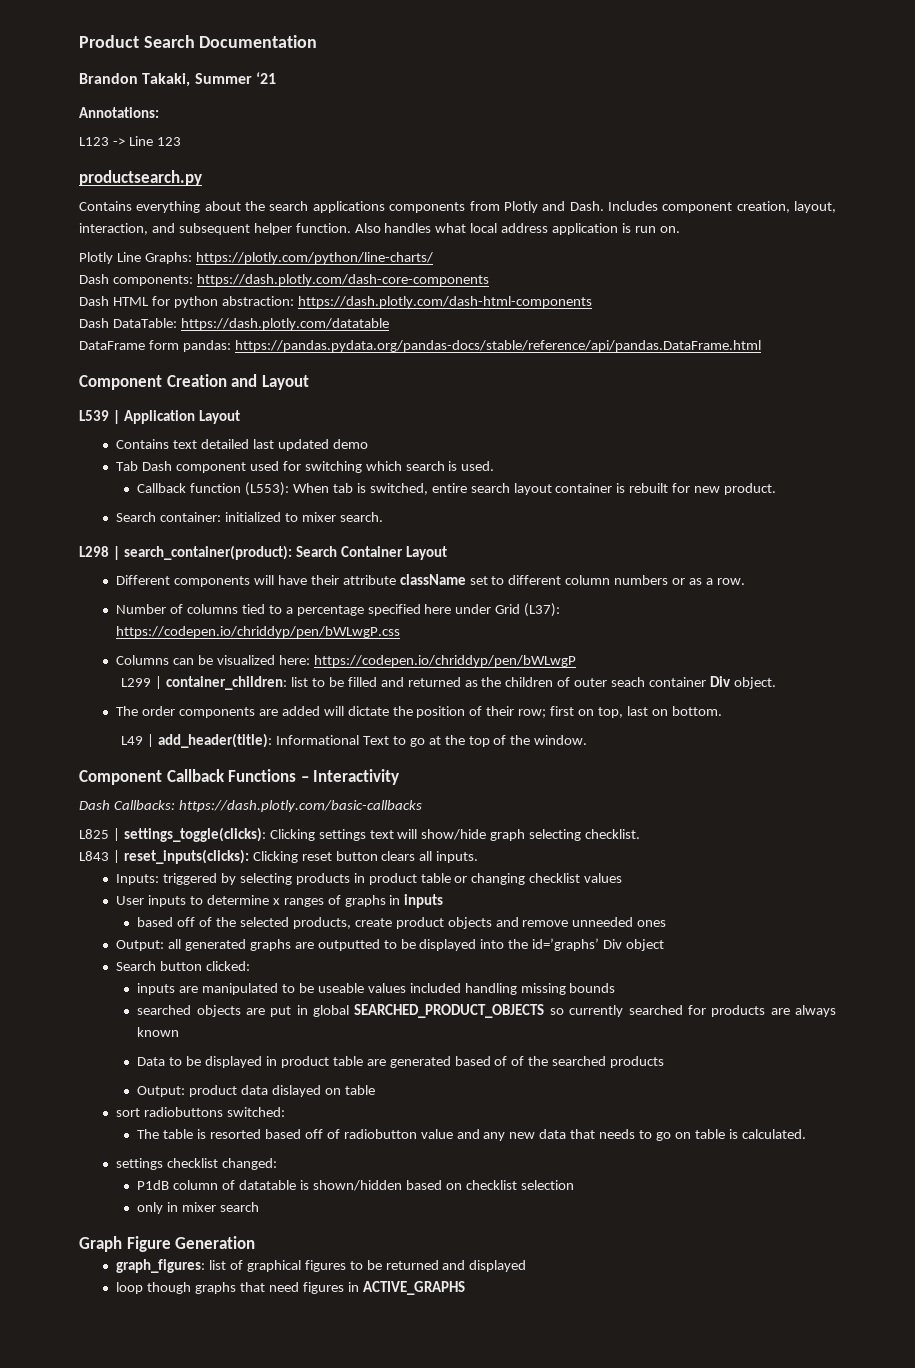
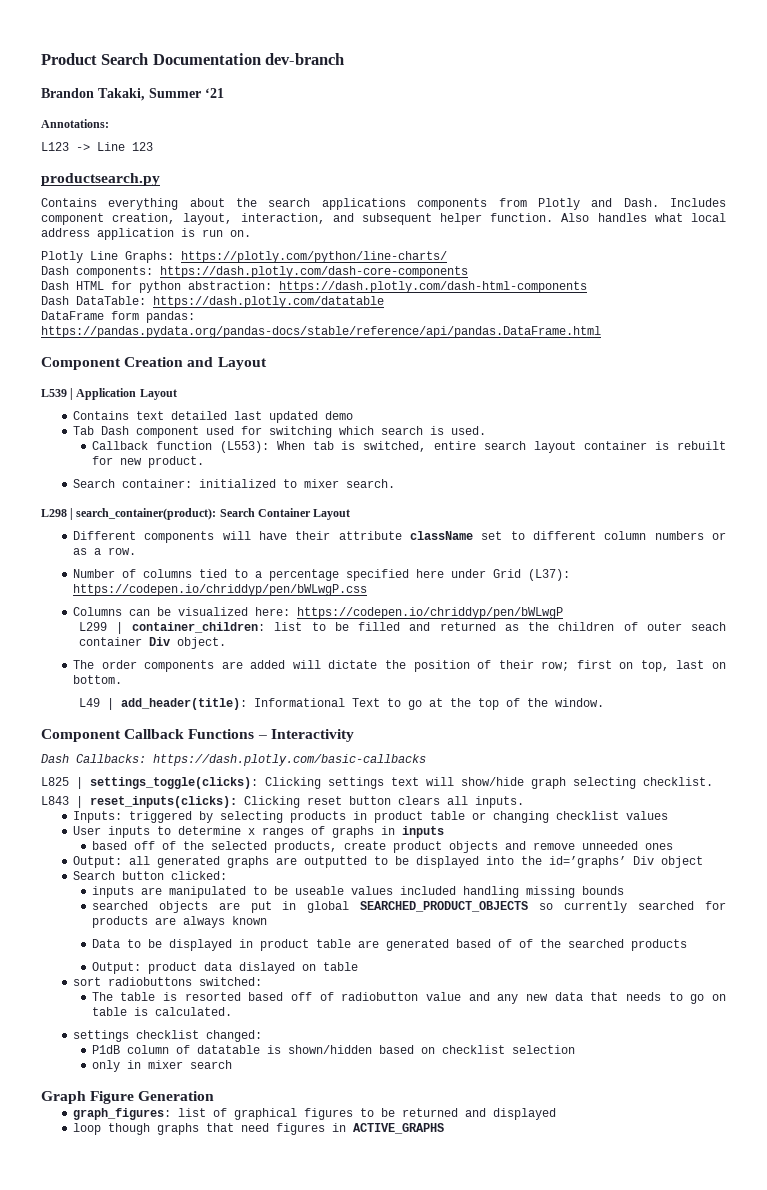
(318, 41) none -> [265,53,345,65] dev-branch

